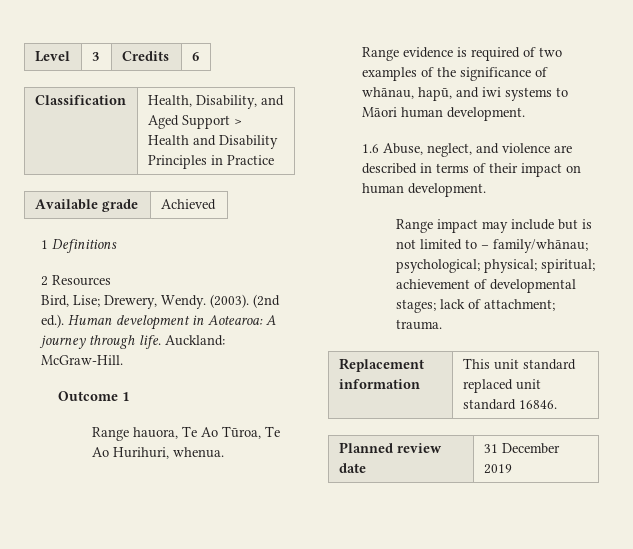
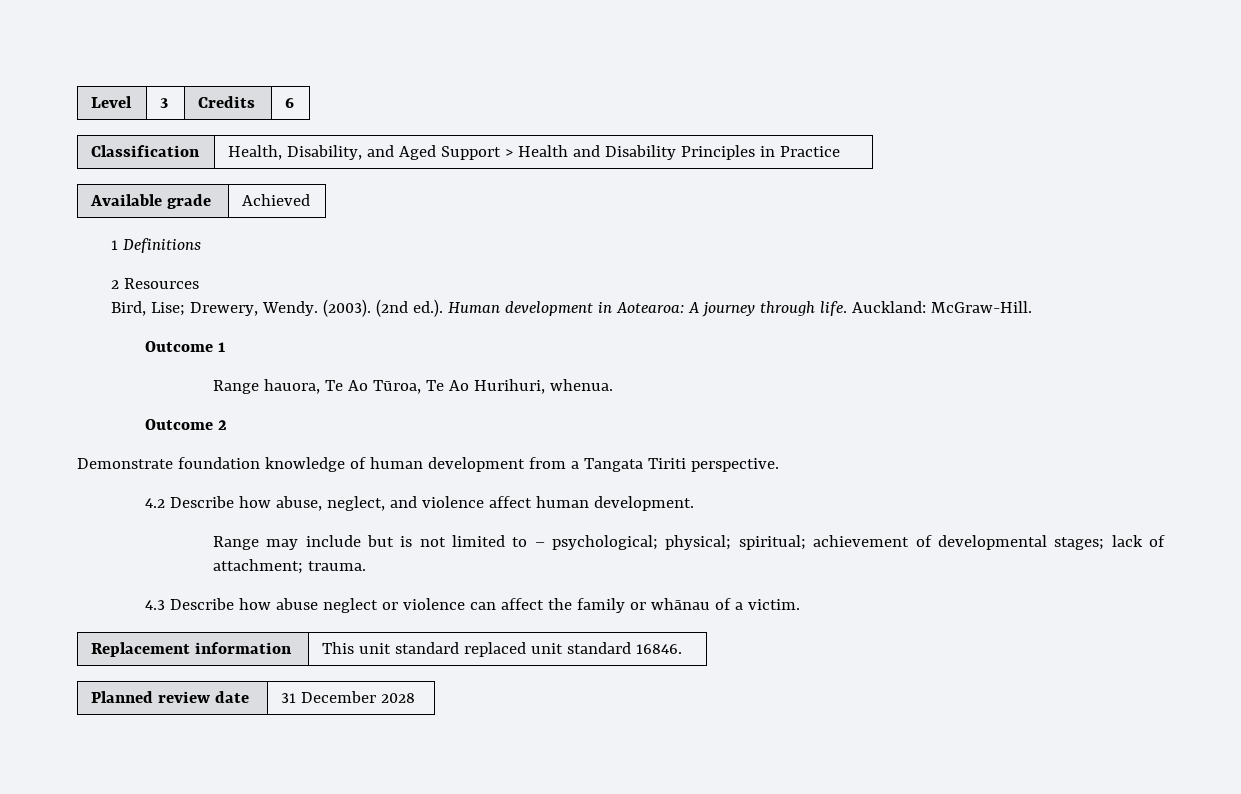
[362,47,563,61] [362,67,549,81] [362,87,569,101] [362,107,526,121] [362,143,573,157] [362,163,582,177] Range evidence is required of two examples of the significance of whānau, hapū, and iwi systems to Māori human development. // 1.6 Abuse, neglect, and violence are described in terms of their impact on -> [144,419,227,430] [77,457,779,472] [144,496,532,511] Outcome 2 // Demonstrate foundation knowledge of human development from a Tangata Tiriti perspective. // 4.2 Describe how abuse, neglect, and violence affect
[437,219,479,233] impact -> (259, 543) none
[493,239,589,253] family/whānau; -> (545, 544) none
(443, 324) none -> [144,598,800,613] // 4.3 Describe how abuse neglect or violence can affect the family or whānau of a victim.
[483,464,512,474] 2019 -> [381,693,416,703] 2028

